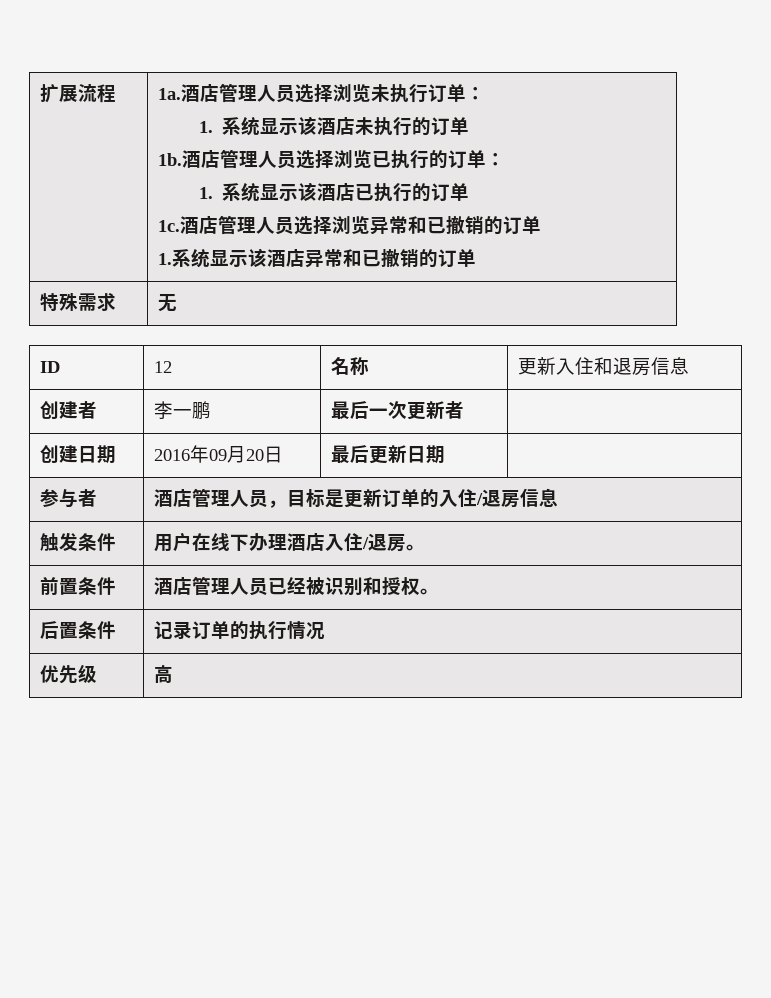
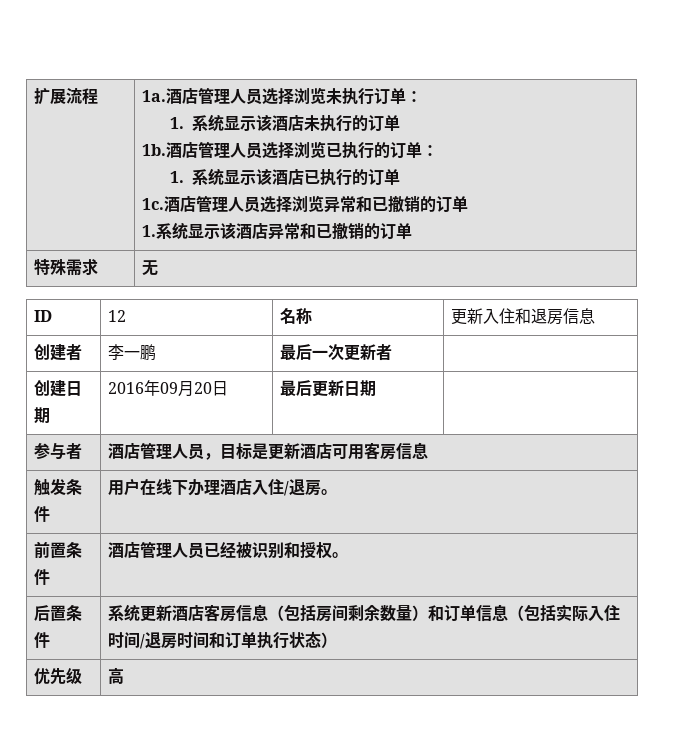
[382,489,502,508] 订单的入住/退 -> [299,443,380,460] 酒店可用客
[154,621,326,640] 记录订单的执行情况 -> [107,604,620,622] [107,631,337,649] 系统更新酒店客房信息（包括房间剩余数量）和订单信息（包括实际入住时间/退房时间和订单执行状态）

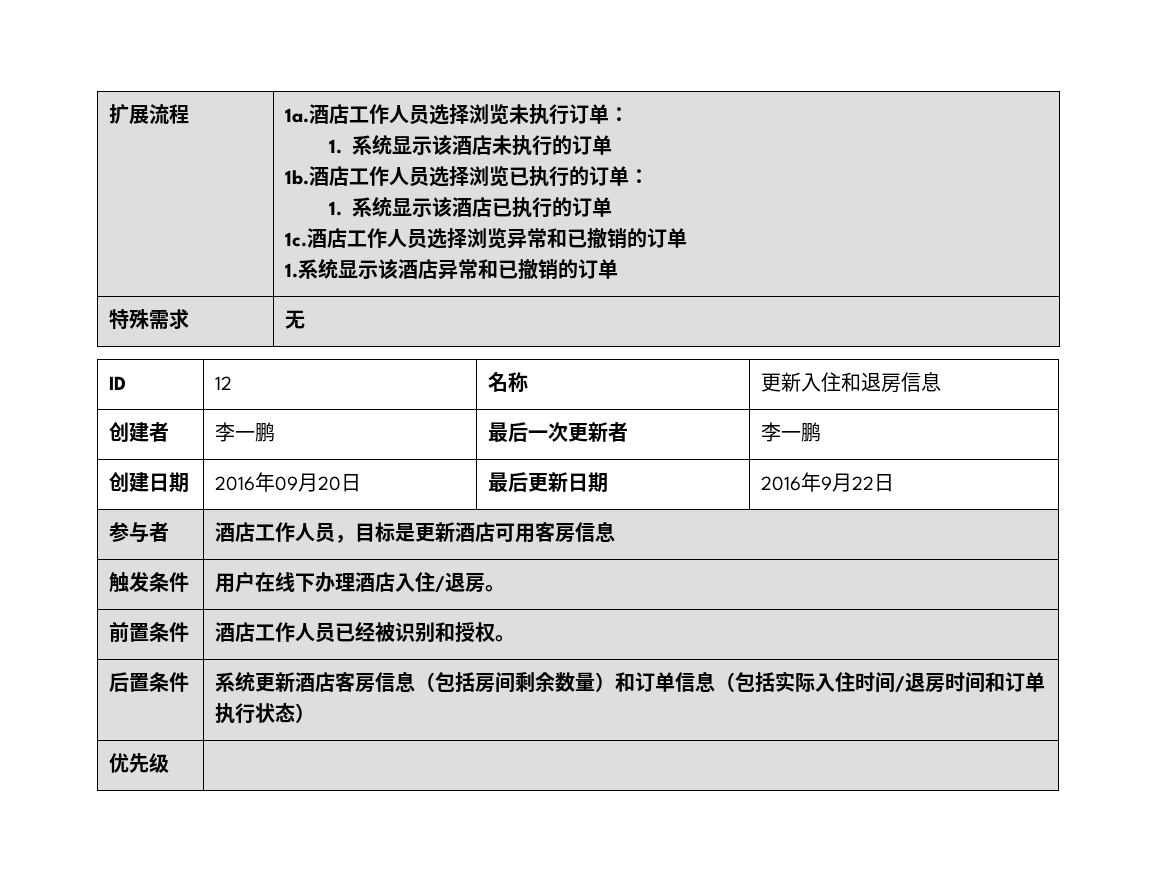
[197,87,230,104] 管理 -> [348,104,389,124] 工作
[197,141,230,158] 管理 -> [348,166,389,186] 工作
[195,195,228,212] 管理 -> [346,228,387,248] 工作
(392, 352) none -> [760,422,821,442] 李一鹏
(376, 388) none -> [760,472,894,492] 2016年9月22日
[139,442,172,459] 管理 -> [254,522,295,542] 工作
[139,541,172,558] 管理 -> [254,622,295,642] 工作
[107,667,124,684] 高 -> (169, 763) none

